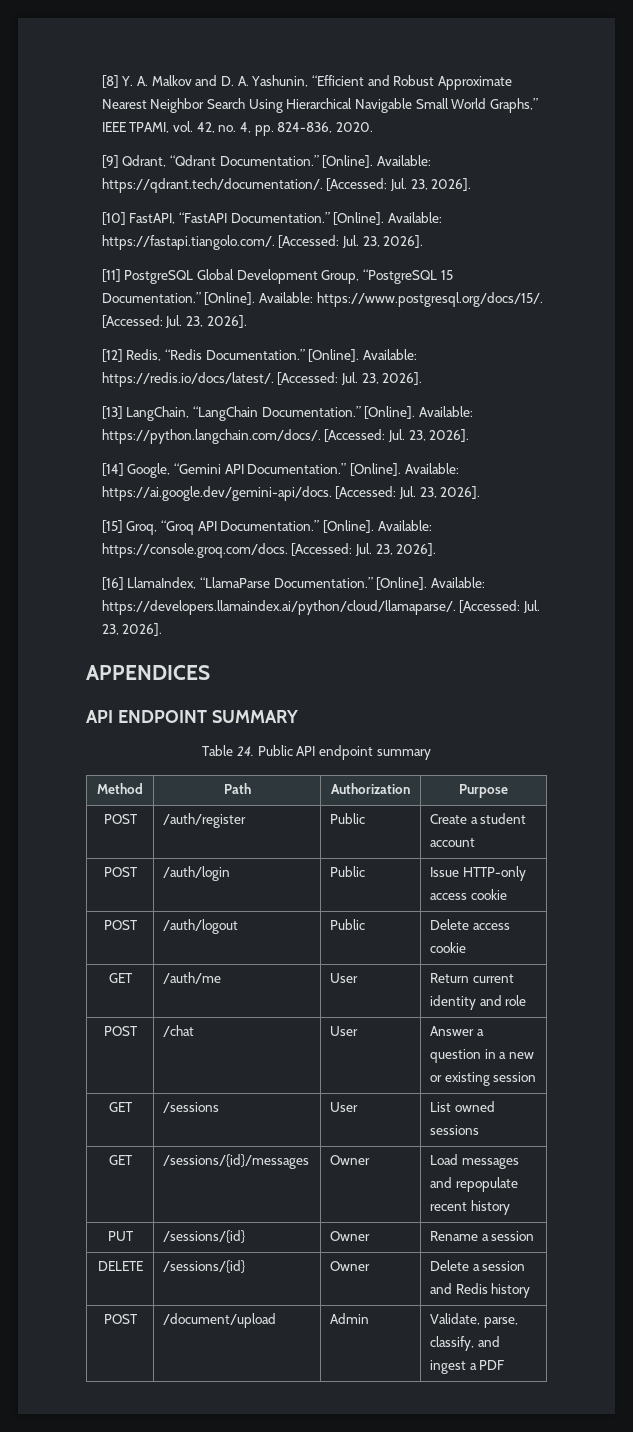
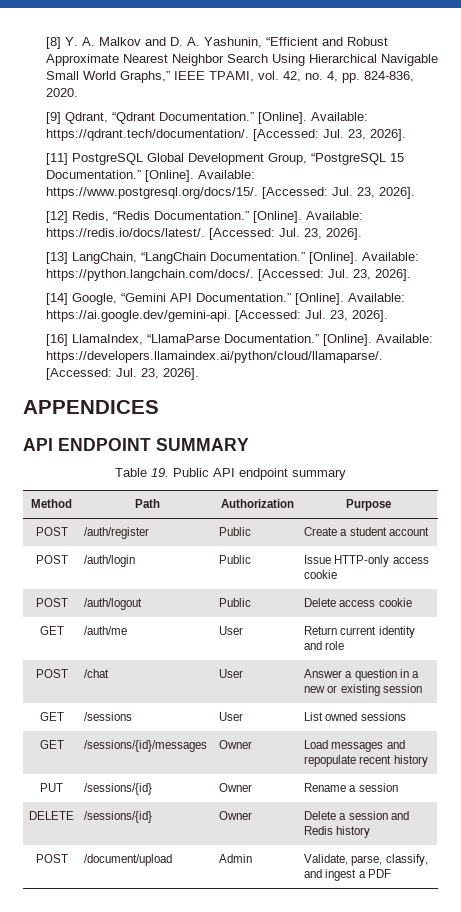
[101,212,443,225] [101,235,424,250] // [10] FastAPI, “FastAPI Documentation.” [Online]. Available: https://fastapi.tiangolo.com/. [Accessed: Jul. 23, 2026]. -> (406, 135) none
[101,486,481,501] [101,520,432,535] [101,543,288,558] https://ai.google.dev/gemini-api/docs. [Accessed: Jul. 23, 2026]. // [15] Groq, “Groq API Documentation.” [Online]. Available: https://console.groq.com/docs. -> [45,310,231,322] https://ai.google.dev/gemini-api.
[237,746,255,756] 24. -> [151,468,169,477] 19.

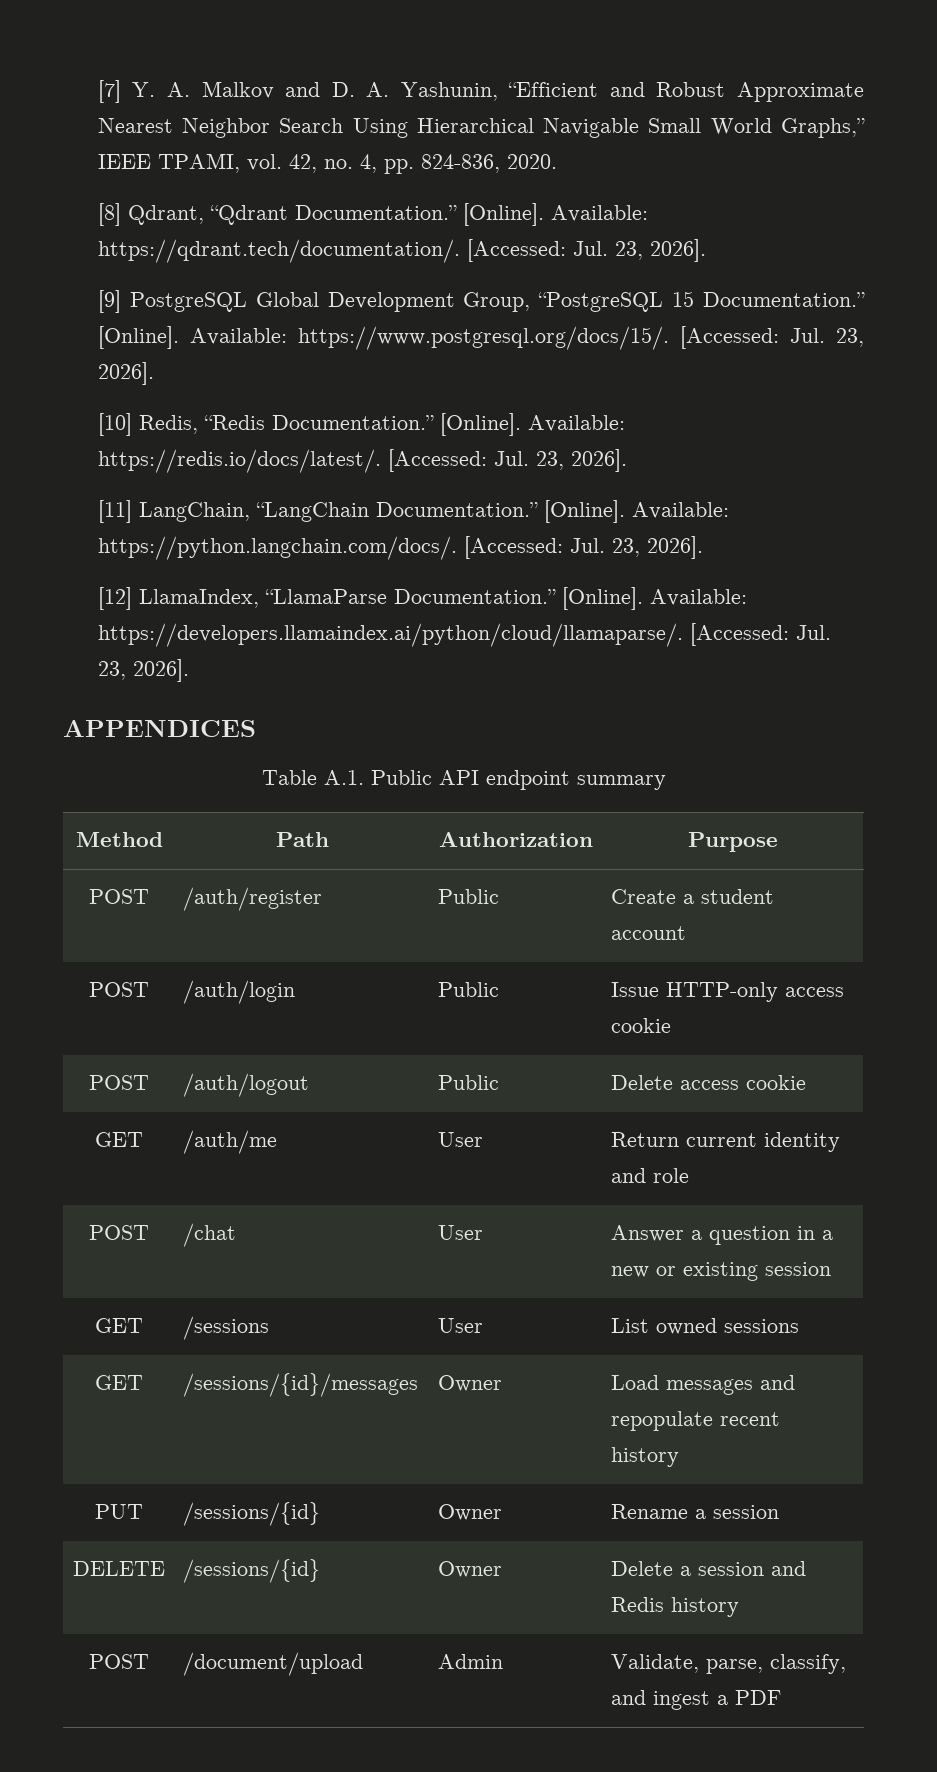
[45,37,61,49] [8] -> [97,80,121,103] [7]
[45,112,61,124] [9] -> [97,203,121,226] [8]
[45,153,68,165] [11] -> [97,290,121,313] [9]
[45,211,68,223] [12] -> [97,413,132,436] [10]
[45,252,68,264] [13] -> [97,500,132,523] [11]
[45,293,405,305] [45,310,388,322] [45,334,68,346] [14] Google, “Gemini API Documentation.” [Online]. Available: https://ai.google.dev/gemini-api. [Accessed: Jul. 23, 2026]. // [16] -> [97,587,132,610] [12]
[23,438,249,451] // API ENDPOINT SUMMARY -> (256, 728) none
[151,468,169,477] 19. -> [323,770,364,785] A.1.

